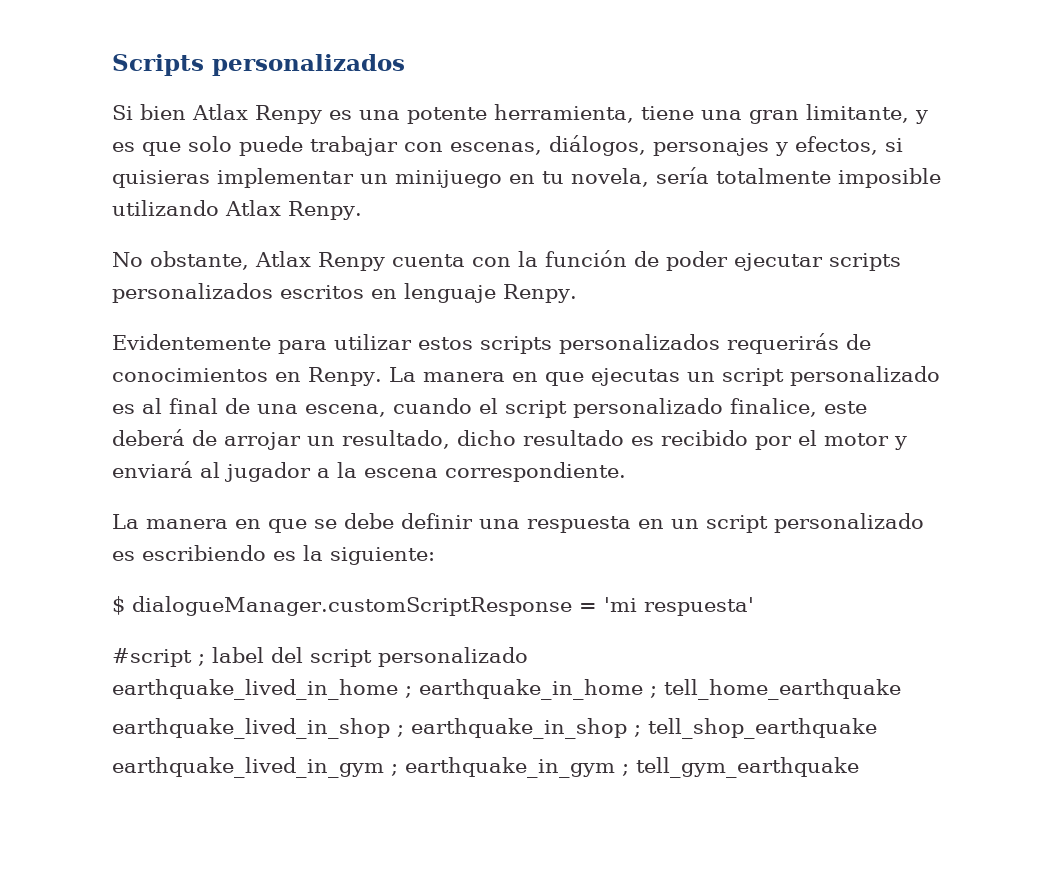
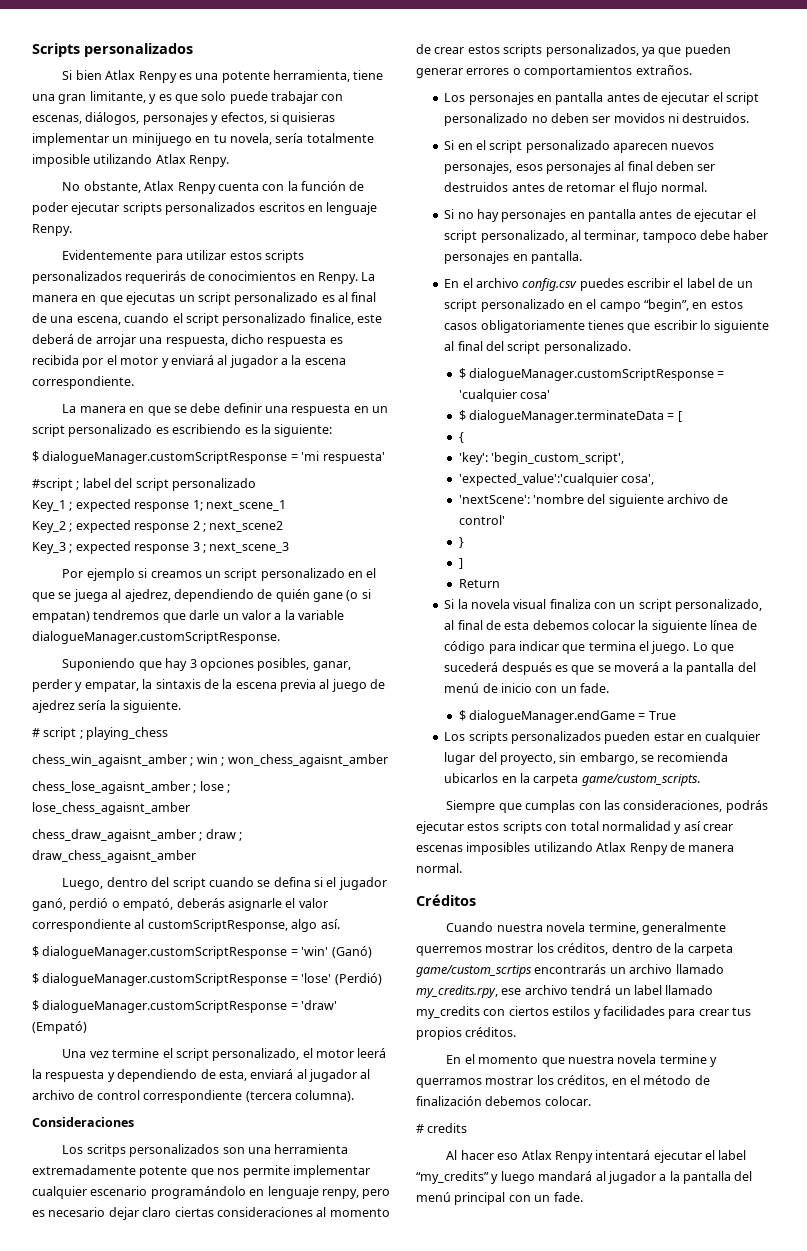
[307,430,748,449] un resultado, dicho resultado es recibido -> [139,334,343,347] [32,355,79,365] una respuesta, dicho respuesta es recibida
[112,679,901,700] [112,718,877,739] [112,757,859,778] earthquake_lived_in_home ; earthquake_in_home ; tell_home_earthquake // earthquake_lived_in_shop ; earthquake_in_shop ; tell_shop_earthquake // earthquake_lived_in_gym ; earthquake_in_gym ; tell_gym_earthquake -> [32,499,286,512] [32,520,284,533] [32,541,290,554] [62,568,377,581] [32,589,371,602] [32,610,344,623] [32,631,280,644] [62,658,351,671] [32,679,386,692] [32,700,182,713] [32,727,169,740] [32,754,388,767] [32,781,231,794] [32,802,190,815] [32,829,243,842] [32,850,196,863] [62,877,387,890] [32,898,328,911] [32,919,340,932] [32,946,372,959] [32,973,382,986] [32,1000,338,1013] [32,1021,87,1034] [62,1048,387,1061] [32,1069,371,1082] [32,1090,354,1103] [32,1117,134,1127] [62,1144,349,1157] [32,1165,370,1178] [32,1186,391,1199] [32,1207,390,1220] [416,44,731,57] [416,65,692,78] [444,92,760,105] [444,113,750,126] [444,140,715,153] [444,161,716,174] [444,182,708,195] [444,209,756,222] [444,230,769,243] [444,251,582,264] [444,278,753,291] [444,299,743,312] [444,320,770,333] [444,341,631,354] [458,368,725,381] [458,389,550,402] [458,410,682,423] [458,432,464,443] [458,452,624,465] [458,473,654,486] [458,494,729,507] [458,515,505,525] [458,537,464,548] [458,558,463,569] [458,579,500,588] [444,599,763,612] [444,620,757,633] [444,641,735,654] [444,662,756,675] [444,683,610,693] [458,710,676,723] [444,731,761,744] [444,752,729,765] [444,773,700,786] [446,800,768,813] [416,821,733,834] [416,842,735,855] [416,863,462,873] [416,894,476,906] [446,922,726,935] [416,943,733,956] [416,964,724,977] [416,985,714,998] [416,1006,751,1019] [416,1027,517,1040] [446,1054,718,1067] [416,1075,710,1088] [416,1096,591,1106] [416,1123,468,1133] [446,1150,747,1163] [416,1171,753,1184] [416,1192,583,1205] Key_1 ; expected response 1; next_scene_1 // Key_2 ; expected response 2 ; next_scene2 // Key_3 ; expected response 3 ; next_scene_3 // Por ejemplo si creamos un script personalizado en el que se juega al ajedrez, dependiendo de quién gane (o si empatan) tendremos que darle un valor a la variable dialogueManager.customScriptResponse. // Suponiendo que hay 3 opciones posibles, ganar, perder y empatar, la sintaxis de la escena previa al juego de ajedrez sería la siguiente. // # script ; playing_chess // chess_win_agaisnt_amber ; win ; won_chess_agaisnt_amber // chess_lose_agaisnt_amber ; lose ; lose_chess_agaisnt_amber // chess_draw_agaisnt_amber ; draw ; draw_chess_agaisnt_amber // Luego, dentro del script cuando se defina si el jugador ganó, perdió o empató, deberás asignarle el valor correspondiente al customScriptResponse, algo así. // $ dialogueManager.customScriptResponse = 'win' (Ganó) // $ dialogueManager.customScriptResponse = 'lose' (Perdió) // $ dialogueManager.customScriptResponse = 'draw' (Empató) // Una vez termine el script personalizado, el motor leerá la respuesta y dependiendo de esta, enviará al jugador al archivo de control correspondiente (tercera columna). // Consideraciones // Los scritps personalizados son una herramienta extremadamente potente que nos permite implementar cualquier escenario programándolo en lenguaje renpy, pero es necesario dejar claro ciertas consideraciones al momento de crear estos scripts personalizados, ya que pueden generar errores o comportamientos extraños. // Los personajes en pantalla antes de ejecutar el script personalizado no deben ser movidos ni destruidos. // Si en el script personalizado aparecen nuevos personajes, esos personajes al final deben ser destruidos antes de retomar el flujo normal. // Si no hay personajes en pantalla antes de ejecutar el script personalizado, al terminar, tampoco debe haber personajes en pantalla. // En el archivo config.csv puedes escribir el label de un script personalizado en el campo “begin”, en estos casos obligatoriamente tienes que escribir lo siguiente al final del script personalizado. // $ dialogueManager.customScriptResponse = 'cualquier cosa' // $ dialogueManager.terminateData = [ // { // 'key': 'begin_custom_script', // 'expected_value':'cualquier cosa', // 'nextScene': 'nombre del siguiente archivo de control' // } // ] // Return // Si la novela visual finaliza con un script personalizado, al final de esta debemos colocar la siguiente línea de código para indicar que termina el juego. Lo que sucederá después es que se moverá a la pantalla del menú de inicio con un fade. // $ dialogueManager.endGame = True // Los scripts personalizados pueden estar en cualquier lugar del proyecto, sin embargo, se recomienda ubicarlos en la carpeta game/custom_scripts. // Siempre que cumplas con las consideraciones, podrás ejecutar estos scripts con total normalidad y así crear escenas imposibles utilizando Atlax Renpy de manera normal. // Créditos // Cuando nuestra novela termine, generalmente querremos mostrar los créditos, dentro de la carpeta game/custom_scrtips encontrarás un archivo llamado my_credits.rpy, ese archivo tendrá un label llamado my_credits con ciertos estilos y facilidades para crear tus propios créditos. // En el momento que nuestra novela termine y querramos mostrar los créditos, en el método de finalización debemos colocar. // # credits // Al hacer eso Atlax Renpy intentará ejecutar el label “my_credits” y luego mandará al jugador a la pantalla del menú principal con un fade.

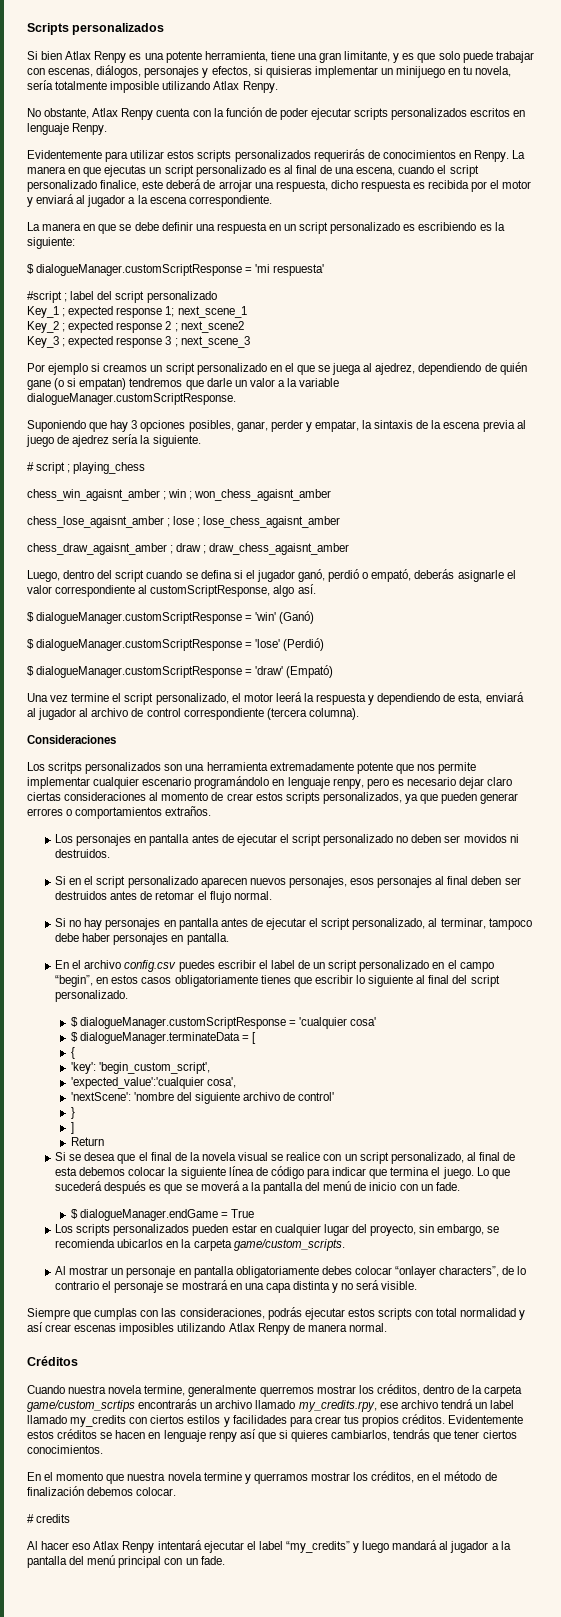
(455, 604) none -> [69,1152,187,1164] se desea que el final de
[549,599,591,609] finaliza -> [271,1152,321,1161] se realice
(700, 780) none -> [55,1266,527,1278] [55,1280,418,1293] // Al mostrar un personaje en pantalla obligatoriamente debes colocar “onlayer characters”, de lo contrario el personaje se mostrará en una capa distinta y no será visible.
(517, 1032) none -> [448,1415,524,1424] [27,1429,517,1442] [27,1445,103,1454] Evidentemente estos créditos se hacen en lenguaje renpy así que si quieres cambiarlos, tendrás que tener ciertos conocimientos.

